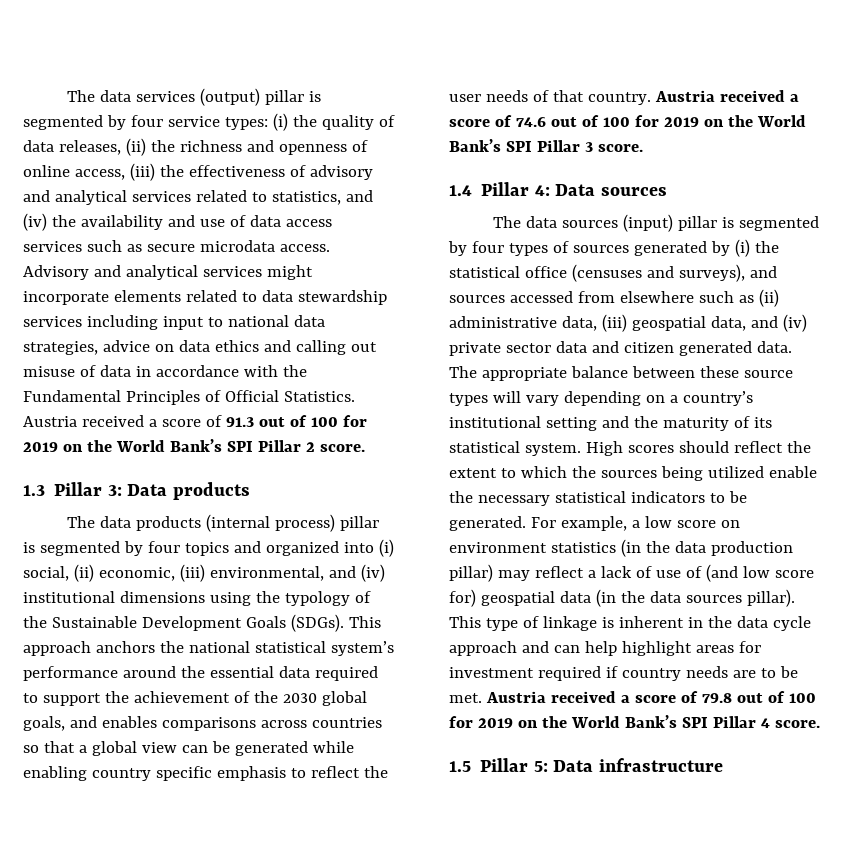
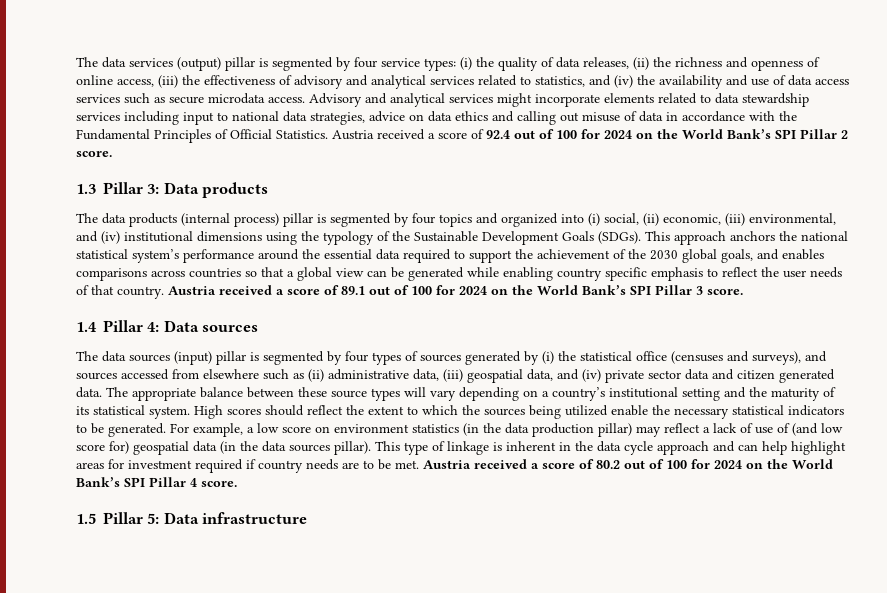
[225,415,367,427] [23,442,58,452] 91.3 out of 100 for 2019 -> [486,129,632,139] 92.4 out of 100 for 2024
[515,115,699,127] 74.6 out of 100 for 2019 -> [341,285,487,295] 89.1 out of 100 for 2024
[701,691,816,703] [449,716,513,728] 79.8 out of 100 for 2019 -> [596,459,742,469] 80.2 out of 100 for 2024

